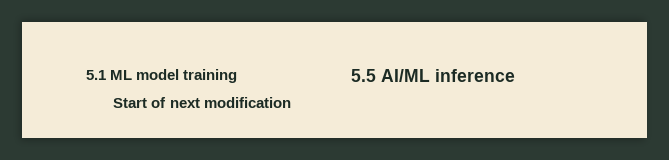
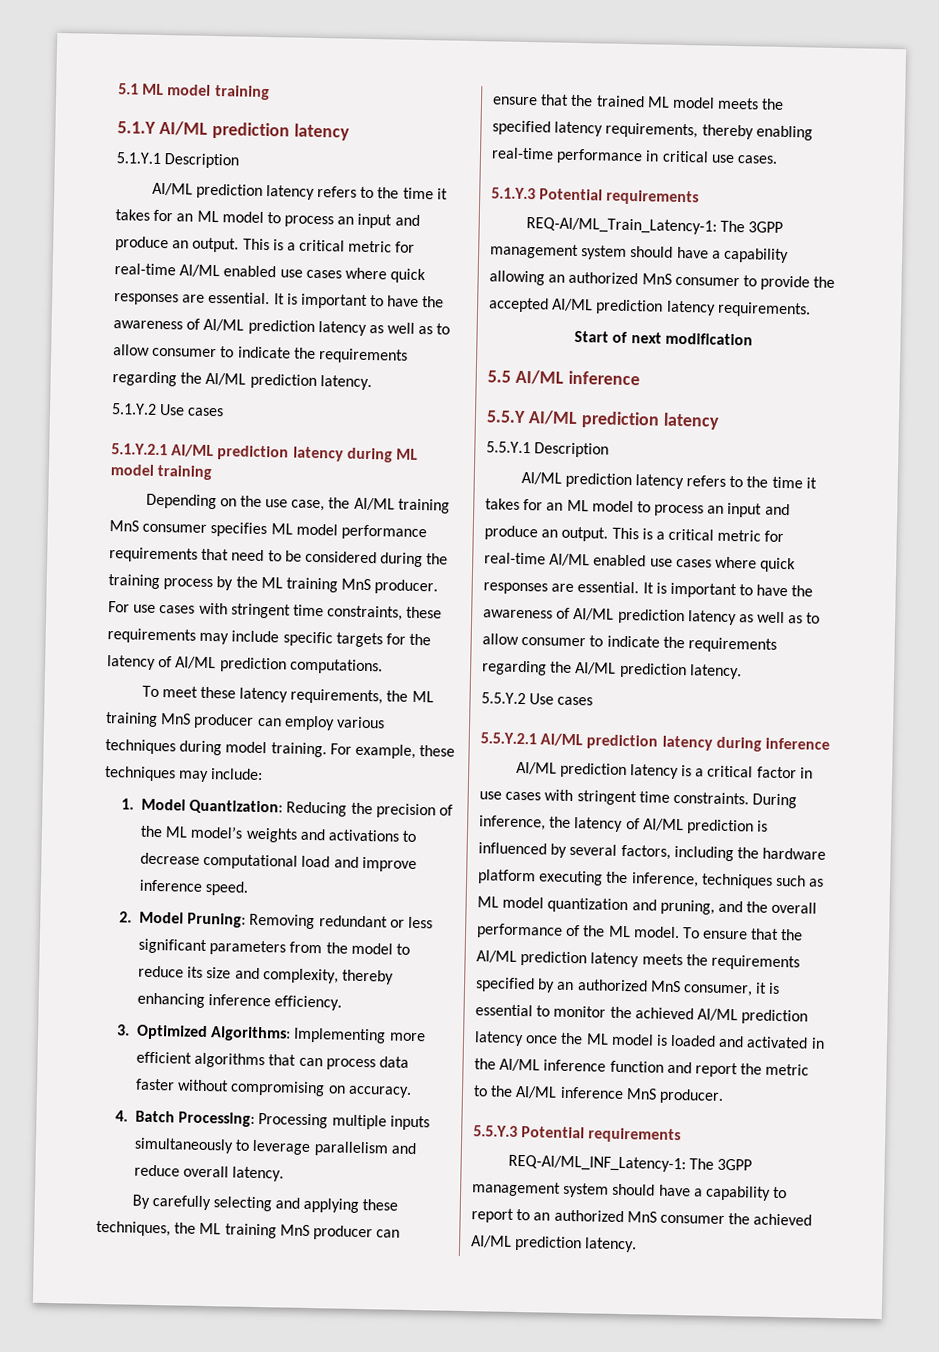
(238, 76) none -> [117,120,350,141] [116,152,240,169] [151,182,448,200] [115,209,420,229] [115,236,416,253] [114,263,427,284] [114,291,445,309] [113,318,451,336] [113,344,408,364] [112,371,372,391] [111,403,225,417] [111,443,418,463] [110,464,213,481] [145,493,450,514] [109,520,427,541] [109,547,449,568] [108,574,439,595] [108,601,443,621] [107,628,432,648] [107,655,383,675] [141,685,434,705] [105,712,385,731] [105,739,456,759] [104,766,264,783] [121,798,454,819] [140,825,418,843] [140,852,417,873] [139,879,250,896] [119,911,434,930] [138,938,411,956] [138,965,395,985] [137,992,343,1011] [117,1024,426,1044] [136,1051,410,1071] [135,1078,412,1098] [115,1110,430,1131] [134,1137,417,1157] [134,1164,285,1182] [131,1194,399,1213] [96,1220,401,1241] [492,94,785,110] [492,120,813,141] [491,147,778,165] [491,187,700,206] [525,216,783,235] [490,243,789,264] [489,270,836,291] [489,297,811,318] // 5.1.Y AI/ML prediction latency // 5.1.Y.1 Description // AI/ML prediction latency refers to the time it takes for an ML model to process an input and produce an output. This is a critical metric for real-time AI/ML enabled use cases where quick responses are essential. It is important to have the awareness of AI/ML prediction latency as well as to allow consumer to indicate the requirements regarding the AI/ML prediction latency. // 5.1.Y.2 Use cases // 5.1.Y.2.1 AI/ML prediction latency during ML model training // Depending on the use case, the AI/ML training MnS consumer specifies ML model performance requirements that need to be considered during the training process by the ML training MnS producer. For use cases with stringent time constraints, these requirements may include specific targets for the latency of AI/ML prediction computations. // To meet these latency requirements, the ML training MnS producer can employ various techniques during model training. For example, these techniques may include: // 1. Model Quantization: Reducing the precision of the ML model’s weights and activations to decrease computational load and improve inference speed. // 2. Model Pruning: Removing redundant or less significant parameters from the model to reduce its size and complexity, thereby enhancing inference efficiency. // 3. Optimized Algorithms: Implementing more efficient algorithms that can process data faster without compromising on accuracy. // 4. Batch Processing: Processing multiple inputs simultaneously to leverage parallelism and reduce overall latency. // By carefully selecting and applying these techniques, the ML training MnS producer can ensure that the trained ML model meets the specified latency requirements, thereby enabling real-time performance in critical use cases. // 5.1.Y.3 Potential requirements // REQ-AI/ML_Train_Latency-1: The 3GPP management system should have a capability allowing an authorized MnS consumer to provide the accepted AI/ML prediction latency requirements.
(515, 75) none -> [486,410,720,430] [486,441,610,458] [520,471,817,490] [485,498,790,518] [484,525,785,543] [484,552,797,573] [483,581,814,599] [483,607,821,626] [482,633,777,653] [482,660,742,680] [481,692,594,706] [480,732,830,752] [515,761,813,780] [479,789,798,809] [479,815,769,835] [478,842,827,862] [478,869,825,889] [477,896,818,915] [476,923,804,941] [476,950,800,971] [475,977,781,997] [475,1004,809,1025] [474,1031,825,1049] [474,1058,810,1078] [473,1085,724,1104] [473,1125,682,1144] [507,1154,752,1173] [472,1181,788,1201] [471,1208,813,1226] [471,1235,638,1253] // 5.5.Y AI/ML prediction latency // 5.5.Y.1 Description // AI/ML prediction latency refers to the time it takes for an ML model to process an input and produce an output. This is a critical metric for real-time AI/ML enabled use cases where quick responses are essential. It is important to have the awareness of AI/ML prediction latency as well as to allow consumer to indicate the requirements regarding the AI/ML prediction latency. // 5.5.Y.2 Use cases // 5.5.Y.2.1 AI/ML prediction latency during inference // AI/ML prediction latency is a critical factor in use cases with stringent time constraints. During inference, the latency of AI/ML prediction is influenced by several factors, including the hardware platform executing the inference, techniques such as ML model quantization and pruning, and the overall performance of the ML model. To ensure that the AI/ML prediction latency meets the requirements specified by an authorized MnS consumer, it is essential to monitor the achieved AI/ML prediction latency once the ML model is loaded and activated in the AI/ML inference function and report the metric to the AI/ML inference MnS producer. // 5.5.Y.3 Potential requirements // REQ-AI/ML_INF_Latency-1: The 3GPP management system should have a capability to report to an authorized MnS consumer the achieved AI/ML prediction latency.

